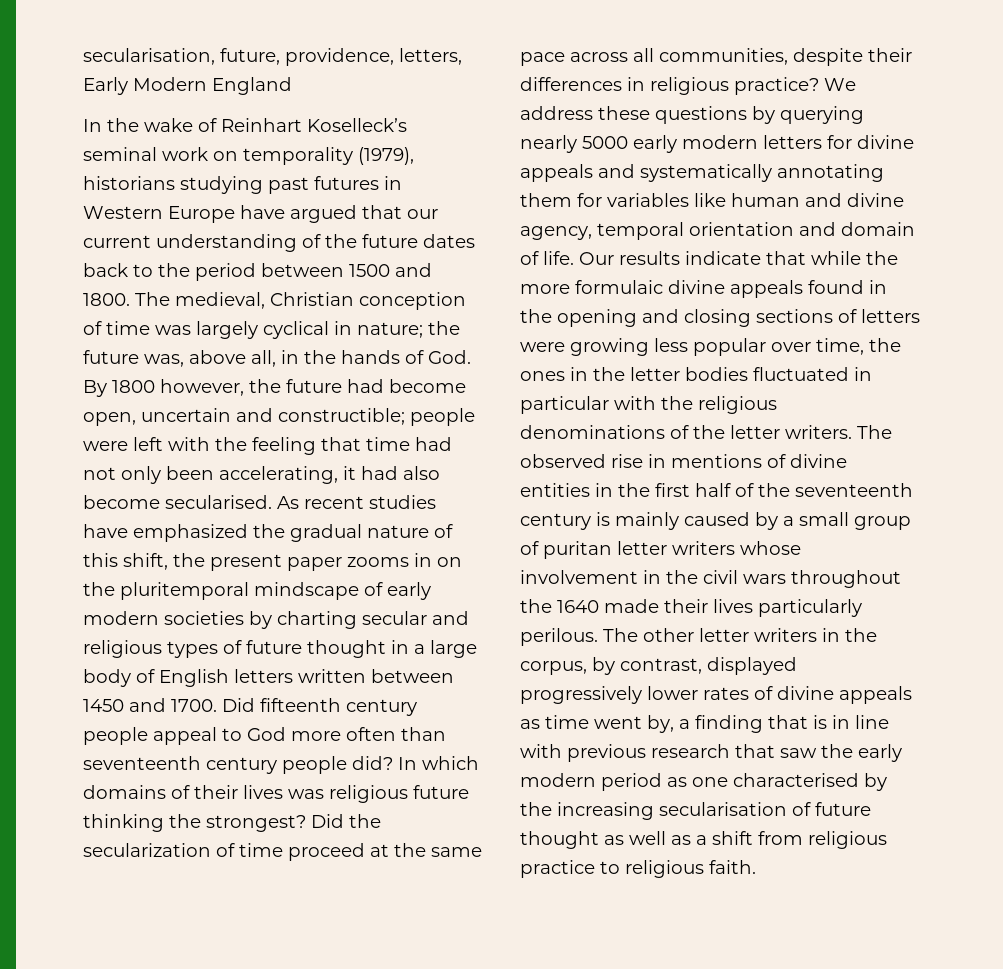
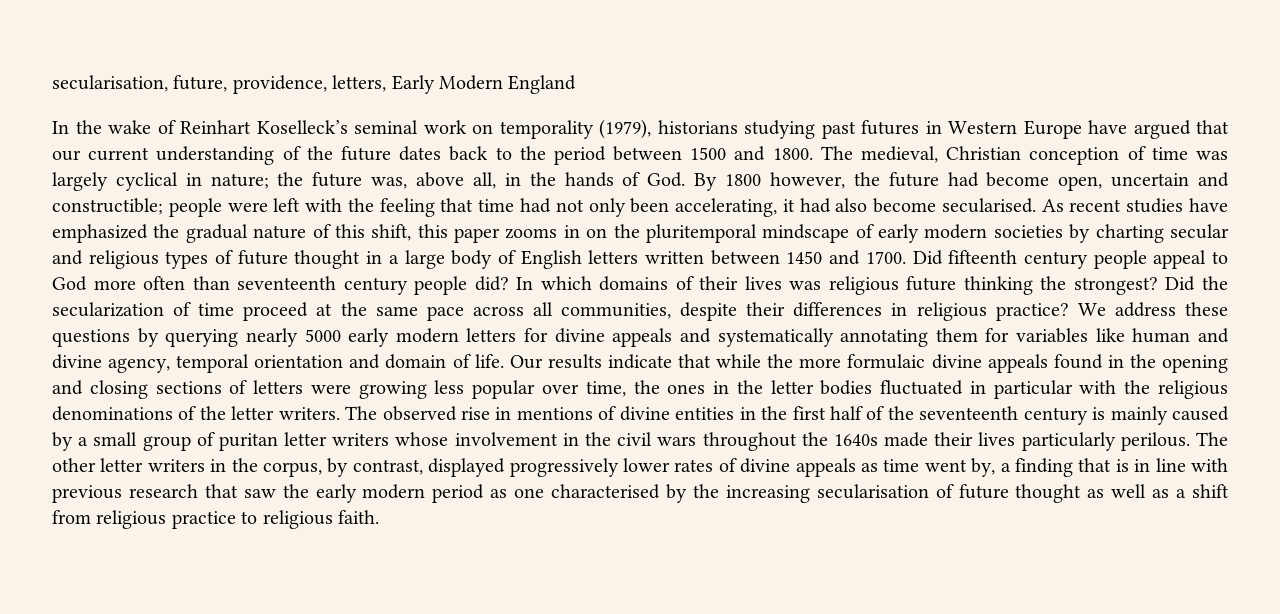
[173,553,282,571] the present -> [417,224,448,238] this
[557,600,599,613] 1640 -> [833,434,878,446] 1640s

